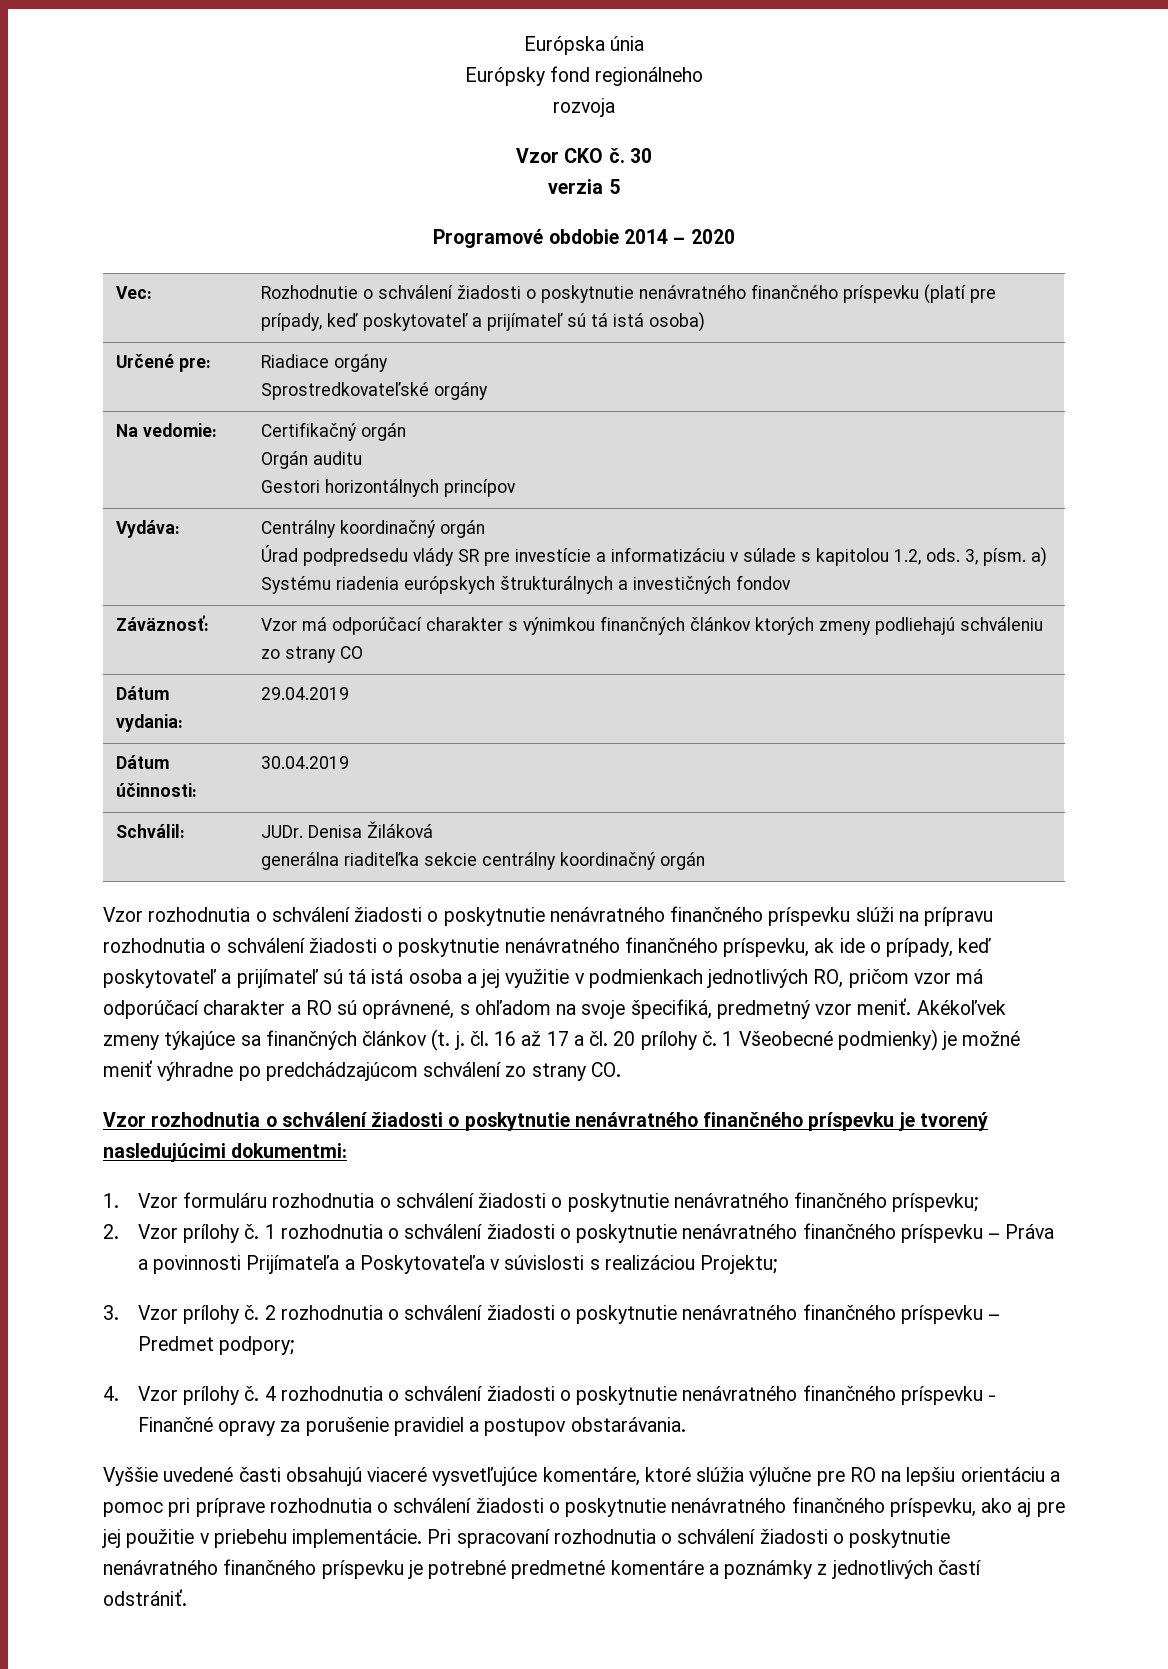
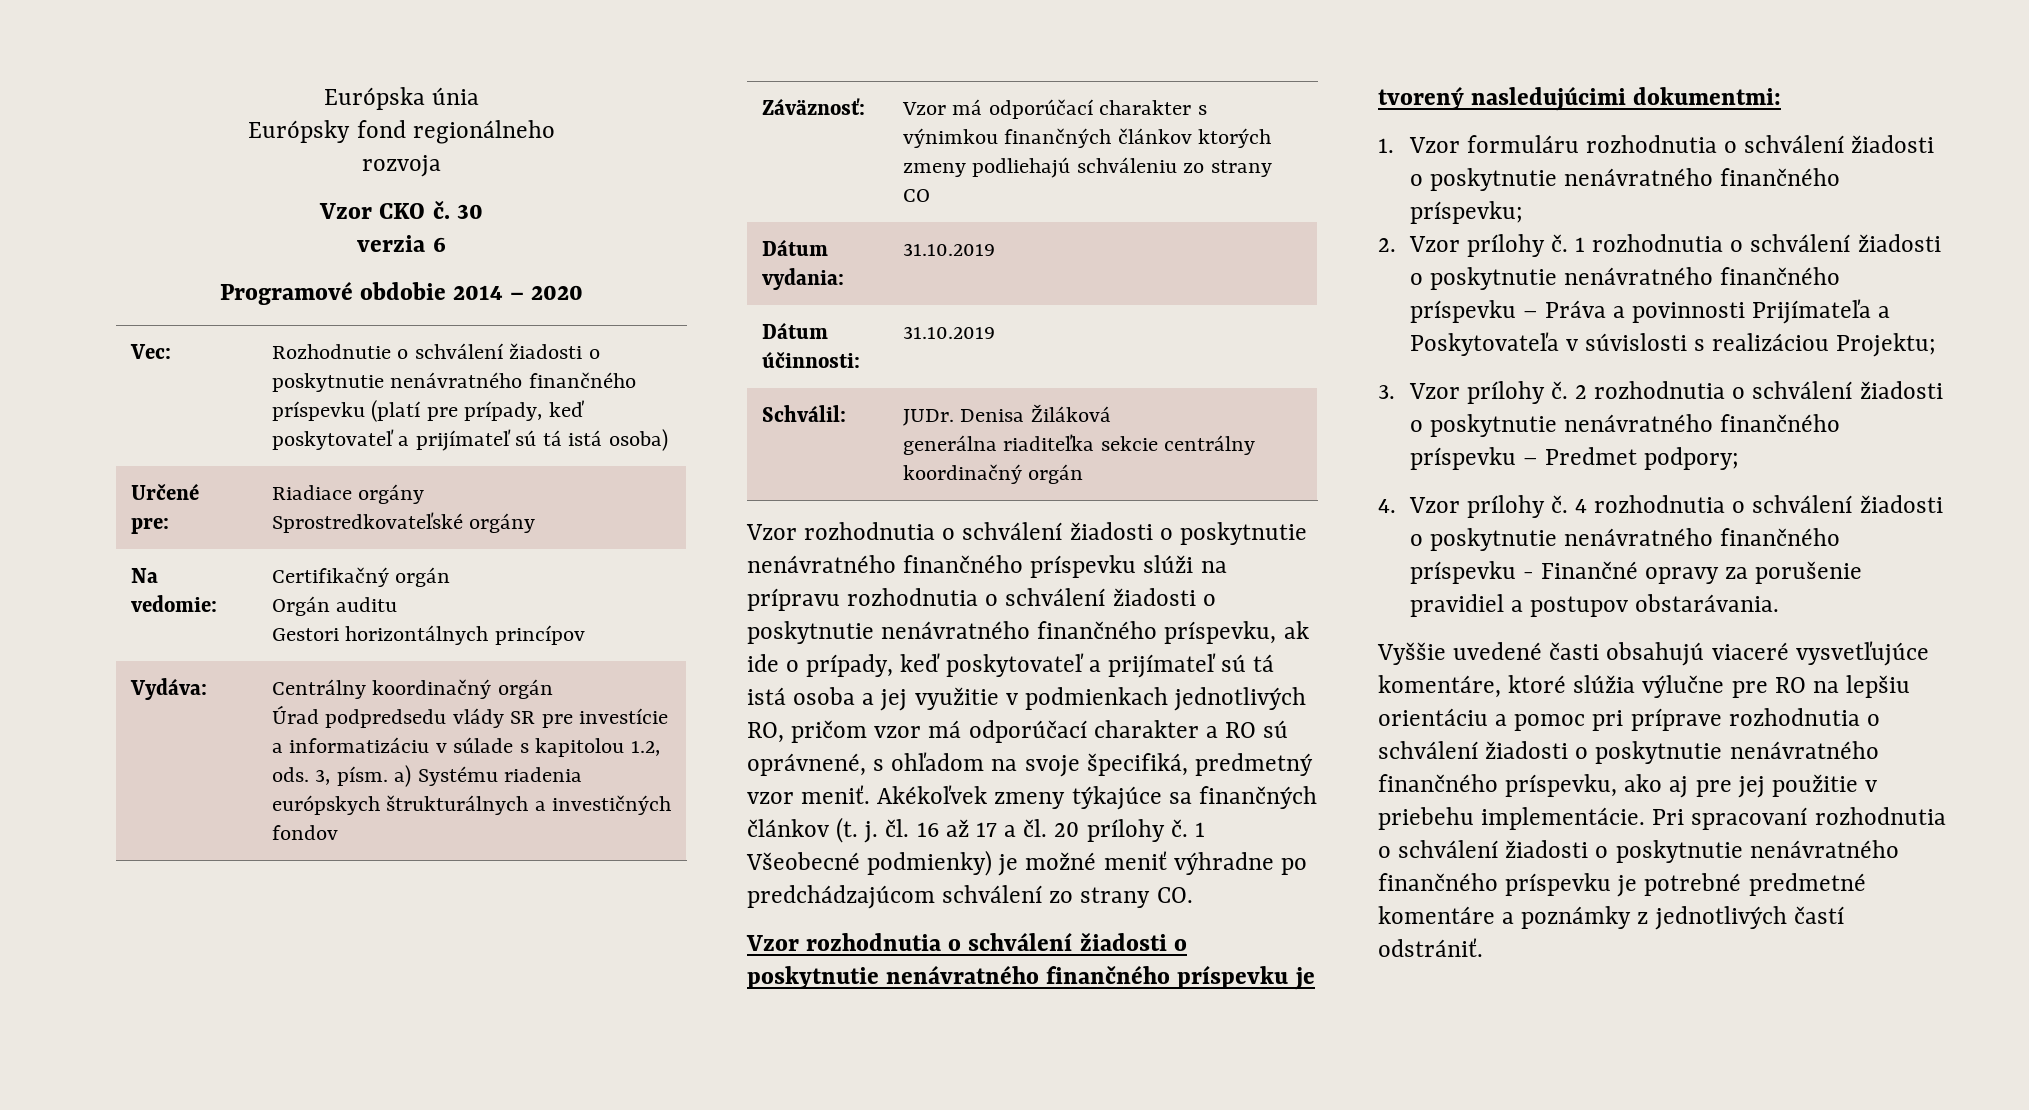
[608,179,620,194] 5 -> [432,237,446,252] 6
[261,687,350,700] 29.04.2019 -> [902,243,995,256] 31.10.2019
[261,756,350,769] 30.04.2019 -> [902,326,995,339] 31.10.2019

